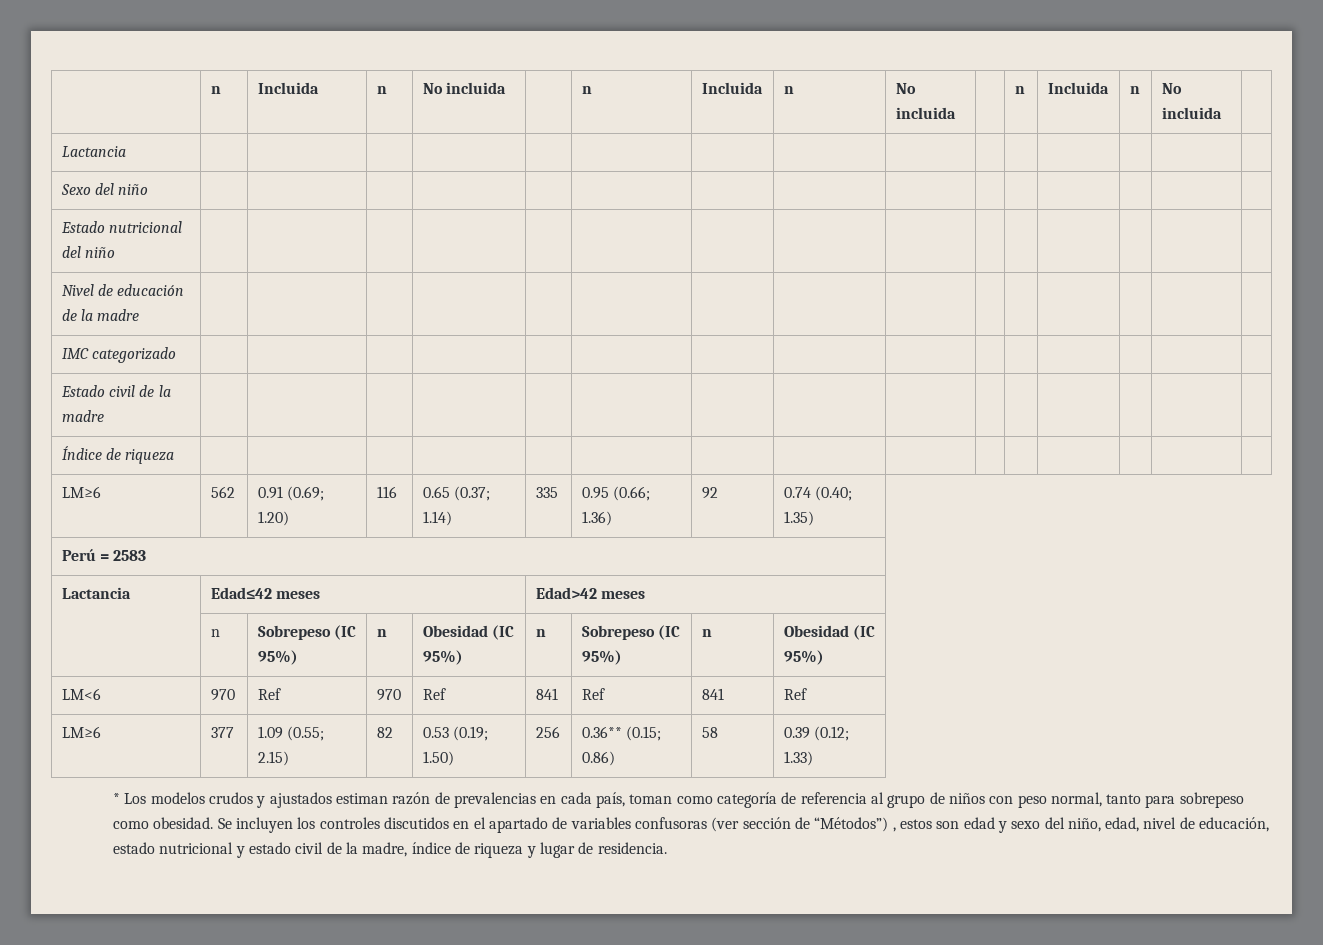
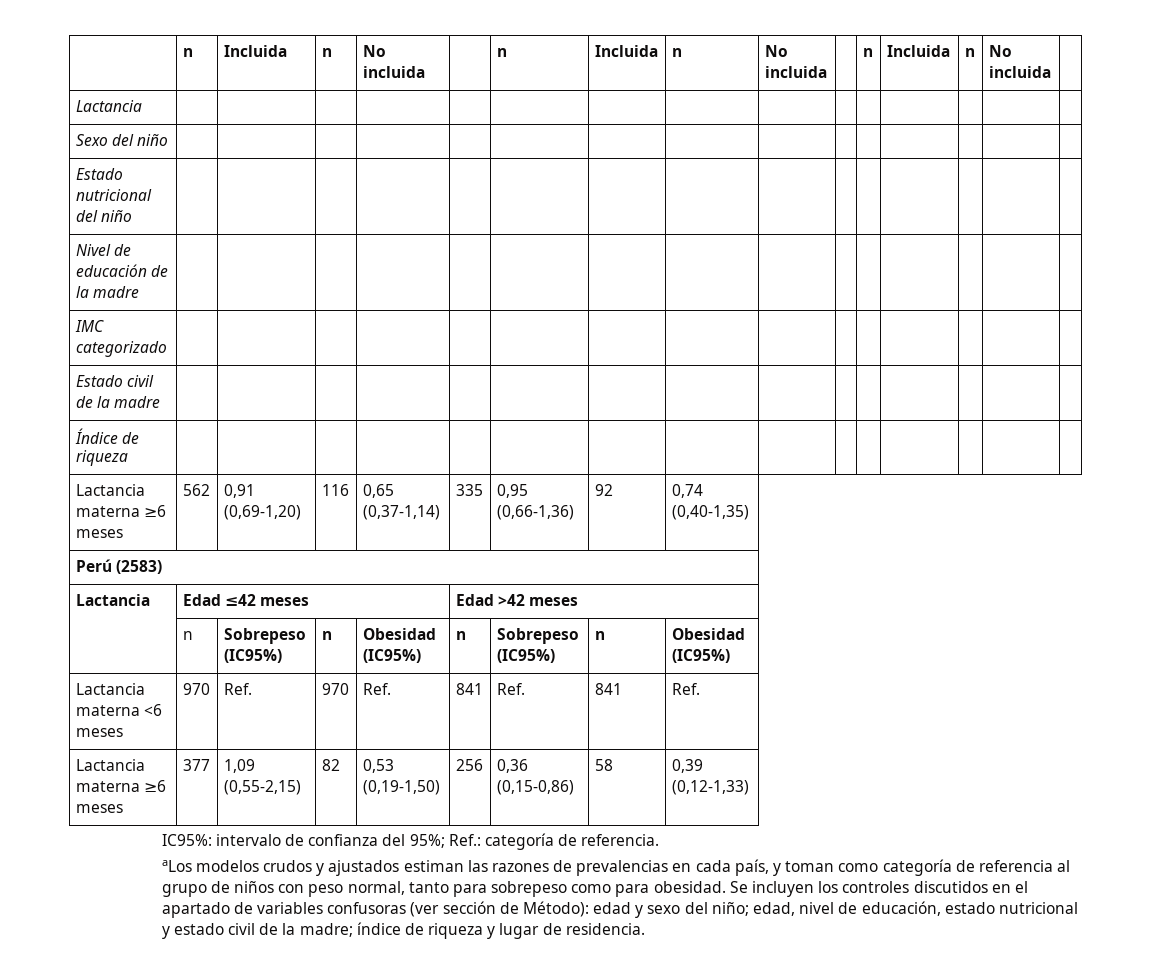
[61,486,101,498] [210,486,235,498] [257,486,324,501] [257,511,289,526] [376,486,397,498] [422,486,490,501] [422,511,452,526] [535,487,558,498] [581,486,650,501] [581,511,612,526] [701,487,718,499] [783,486,852,501] [783,511,814,526] LM≥6 | 562 | 0.91 (0.69; 1.20) | 116 | 0.65 (0.37; 1.14) | 335 | 0.95 (0.66; 1.36) | 92 | 0.74 (0.40; 1.35) -> [75,484,145,496] [75,505,166,517] [75,529,123,538] [182,484,210,496] [223,484,255,498] [223,505,301,520] [321,484,349,496] [362,484,394,498] [362,505,440,520] [455,484,483,496] [496,484,528,498] [496,505,574,520] [594,484,613,496] [671,484,703,498] [671,505,749,520] Lactancia materna ≥6 meses | 562 | 0,91 (0,69-1,20) | 116 | 0,65 (0,37-1,14) | 335 | 0,95 (0,66-1,36) | 92 | 0,74 (0,40-1,35)
[99,550,147,561] [61,587,131,599] [210,587,320,599] [535,587,597,599] = 2583 // Lactancia | Edad≤42 meses | Edad>42 -> [115,560,162,574] [75,594,150,606] [182,594,310,606] [455,594,525,606] (2583) // Lactancia | Edad ≤42 meses | Edad >42
[333,625,356,640] [257,650,298,665] [376,629,387,637] [422,625,514,640] [422,650,463,665] [535,629,546,637] [581,625,680,640] [581,650,622,665] [701,629,712,637] [783,625,875,640] [783,650,824,665] [61,688,101,700] [210,689,235,701] [257,688,281,700] [376,689,401,701] [422,688,446,700] [535,688,558,700] [581,688,605,700] [701,688,724,700] [783,688,807,700] [61,726,101,738] [210,727,234,738] [257,726,324,741] [257,751,289,766] [376,727,393,738] [422,726,488,741] [422,751,454,766] [535,726,560,738] [581,726,661,741] [581,751,615,766] [701,727,718,738] [783,726,849,741] [783,751,813,766] [113,793,147,804] (IC 95%) | n | Obesidad (IC 95%) | n | Sobrepeso (IC 95%) | n | Obesidad (IC 95%) // LM<6 | 970 | Ref | 970 | Ref | 841 | Ref | 841 | Ref // LM≥6 | 377 | 1.09 (0.55; 2.15) | 82 | 0.53 (0.19; 1.50) | 256 | 0.36** (0.15; 0.86) | 58 | 0.39 (0.12; 1.33) // * Los -> [223,649,282,663] [321,631,332,640] [362,628,436,640] [362,649,421,663] [455,631,466,640] [496,628,579,644] [496,649,555,663] [594,631,605,640] [671,628,745,640] [671,649,730,663] [75,683,145,695] [75,704,162,716] [75,728,123,737] [182,683,210,695] [223,683,252,695] [321,683,349,695] [362,683,391,695] [455,683,483,695] [496,683,525,695] [594,683,622,695] [671,683,700,695] [75,759,145,771] [75,780,166,792] [75,804,123,813] [182,759,210,771] [223,759,255,773] [223,780,301,795] [321,759,340,771] [362,759,394,773] [362,780,440,795] [455,759,483,771] [496,759,528,773] [496,780,574,795] [594,759,613,771] [671,759,703,773] [671,780,749,795] [161,833,660,850] [161,860,192,872] (IC95%) | n | Obesidad (IC95%) | n | Sobrepeso (IC95%) | n | Obesidad (IC95%) // Lactancia materna <6 meses | 970 | Ref. | 970 | Ref. | 841 | Ref. | 841 | Ref. // Lactancia materna ≥6 meses | 377 | 1,09 (0,55-2,15) | 82 | 0,53 (0,19-1,50) | 256 | 0,36 (0,15-0,86) | 58 | 0,39 (0,12-1,33) // IC95%: intervalo de confianza del 95%; Ref.: categoría de referencia. // aLos
[392,792,431,805] razón -> [467,860,549,872] las razones
(626, 800) none -> [772,863,781,876] y
(150, 825) none -> [615,884,650,897] para
[814,817,960,832] “Métodos”) , estos son -> [522,901,589,917] Método):
[1067,818,1101,832] niño, -> [711,902,749,916] niño;
[362,842,408,857] madre, -> [299,923,353,937] madre;

